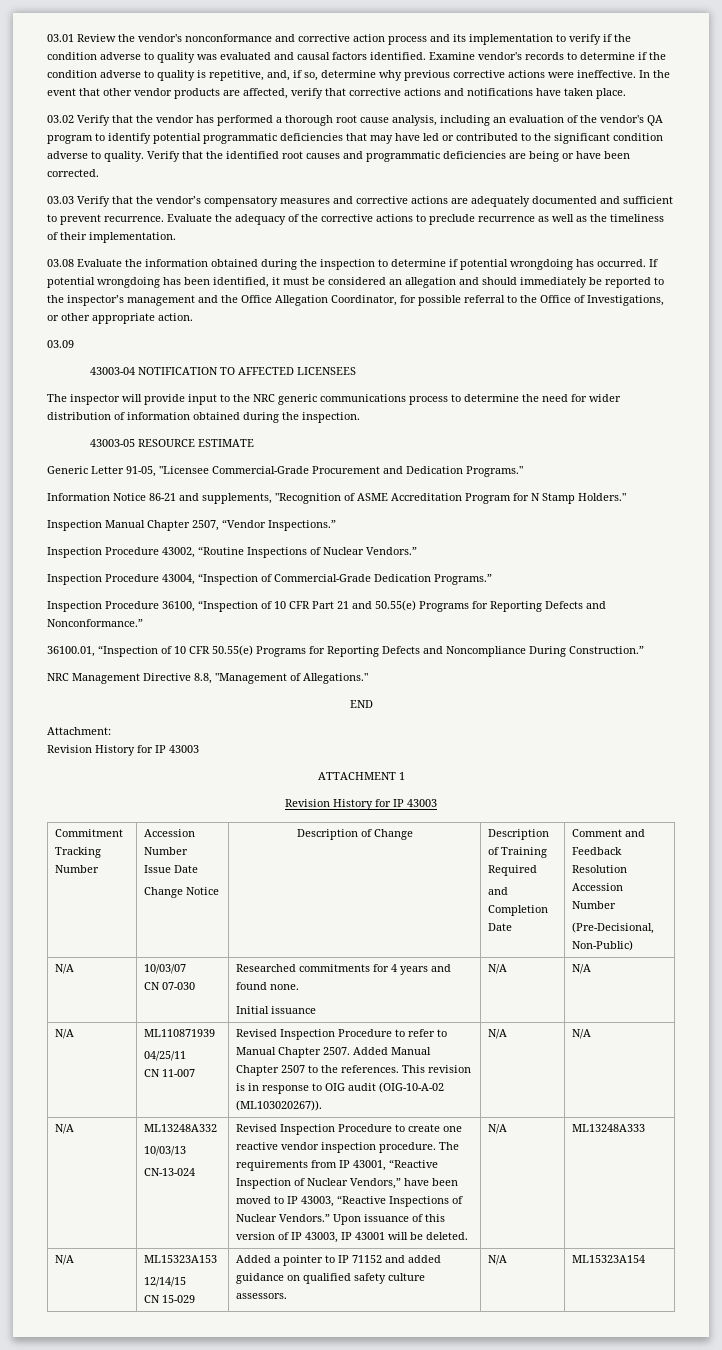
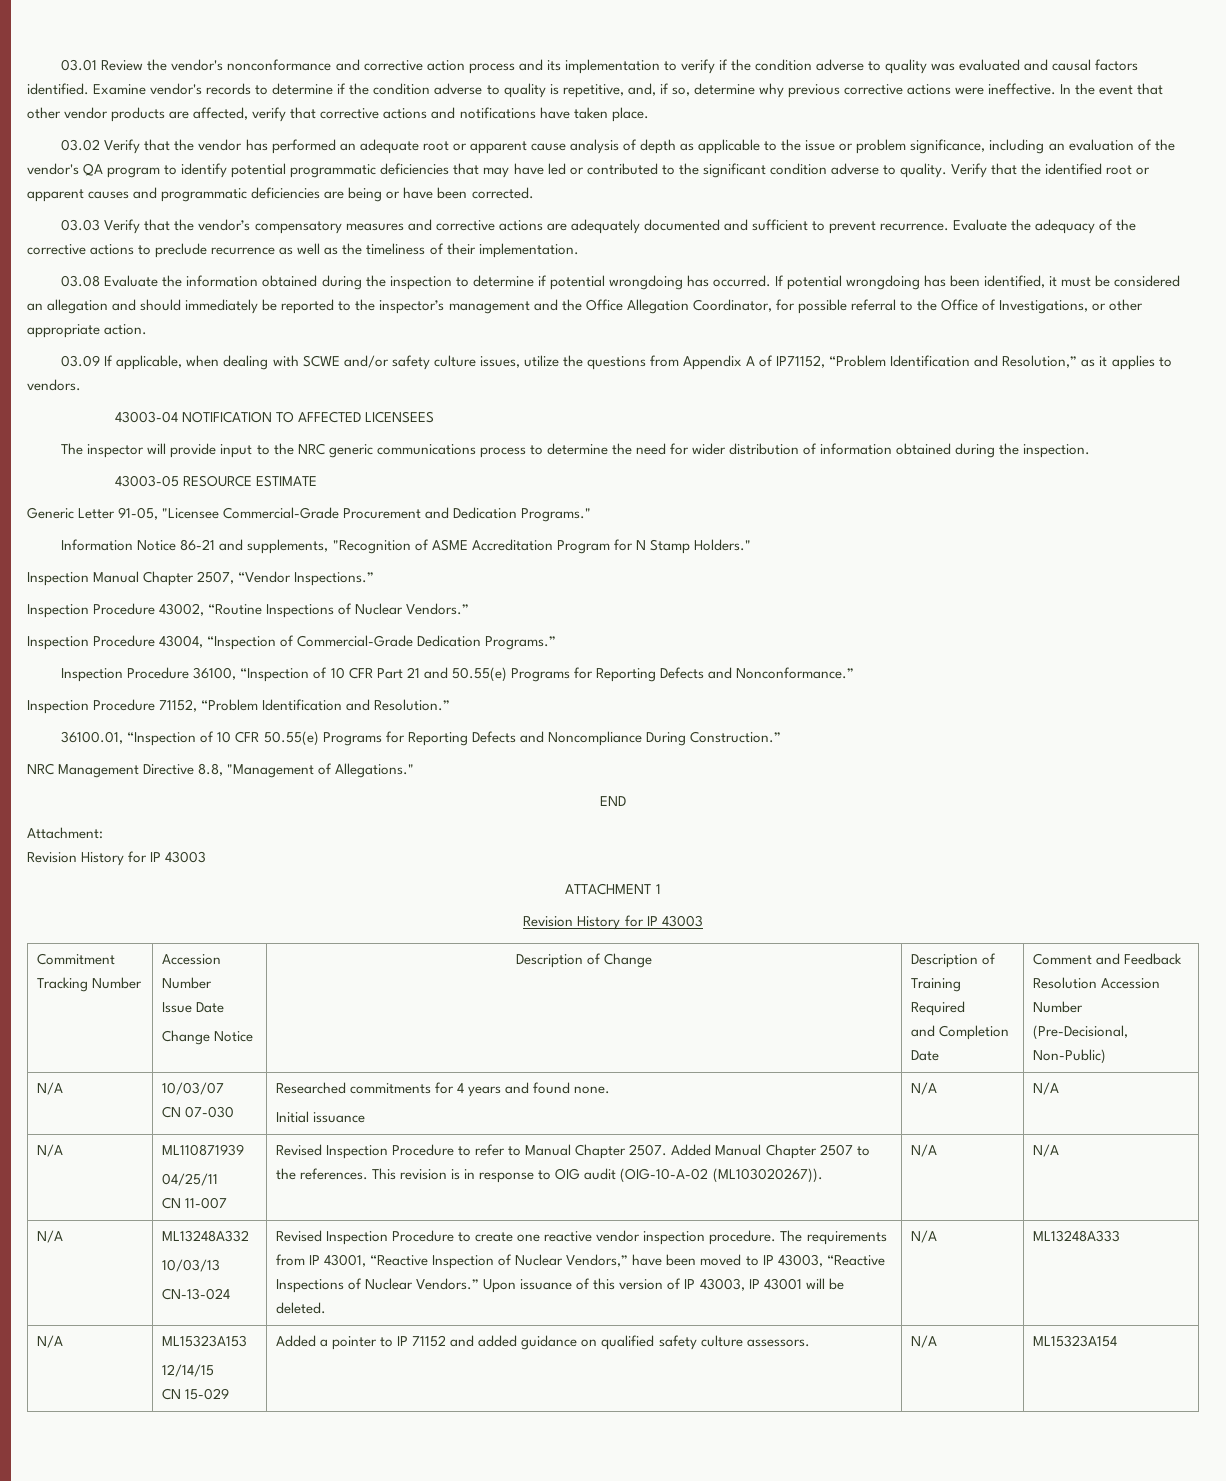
[276,115,437,126] a thorough root cause analysis, -> [339,139,986,154] an adequate root or apparent cause analysis of depth as applicable to the issue or problem significance,
(303, 155) none -> [1136,167,1151,175] [27,189,84,202] or apparent
(74, 344) none -> [104,355,1172,370] [27,379,81,391] If applicable, when dealing with SCWE and/or safety culture issues, utilize the questions from Appendix A of IP71152, “Problem Identification and Resolution,” as it applies to vendors.
(143, 623) none -> [27,699,451,714] // Inspection Procedure 71152, “Problem Identification and Resolution.”

